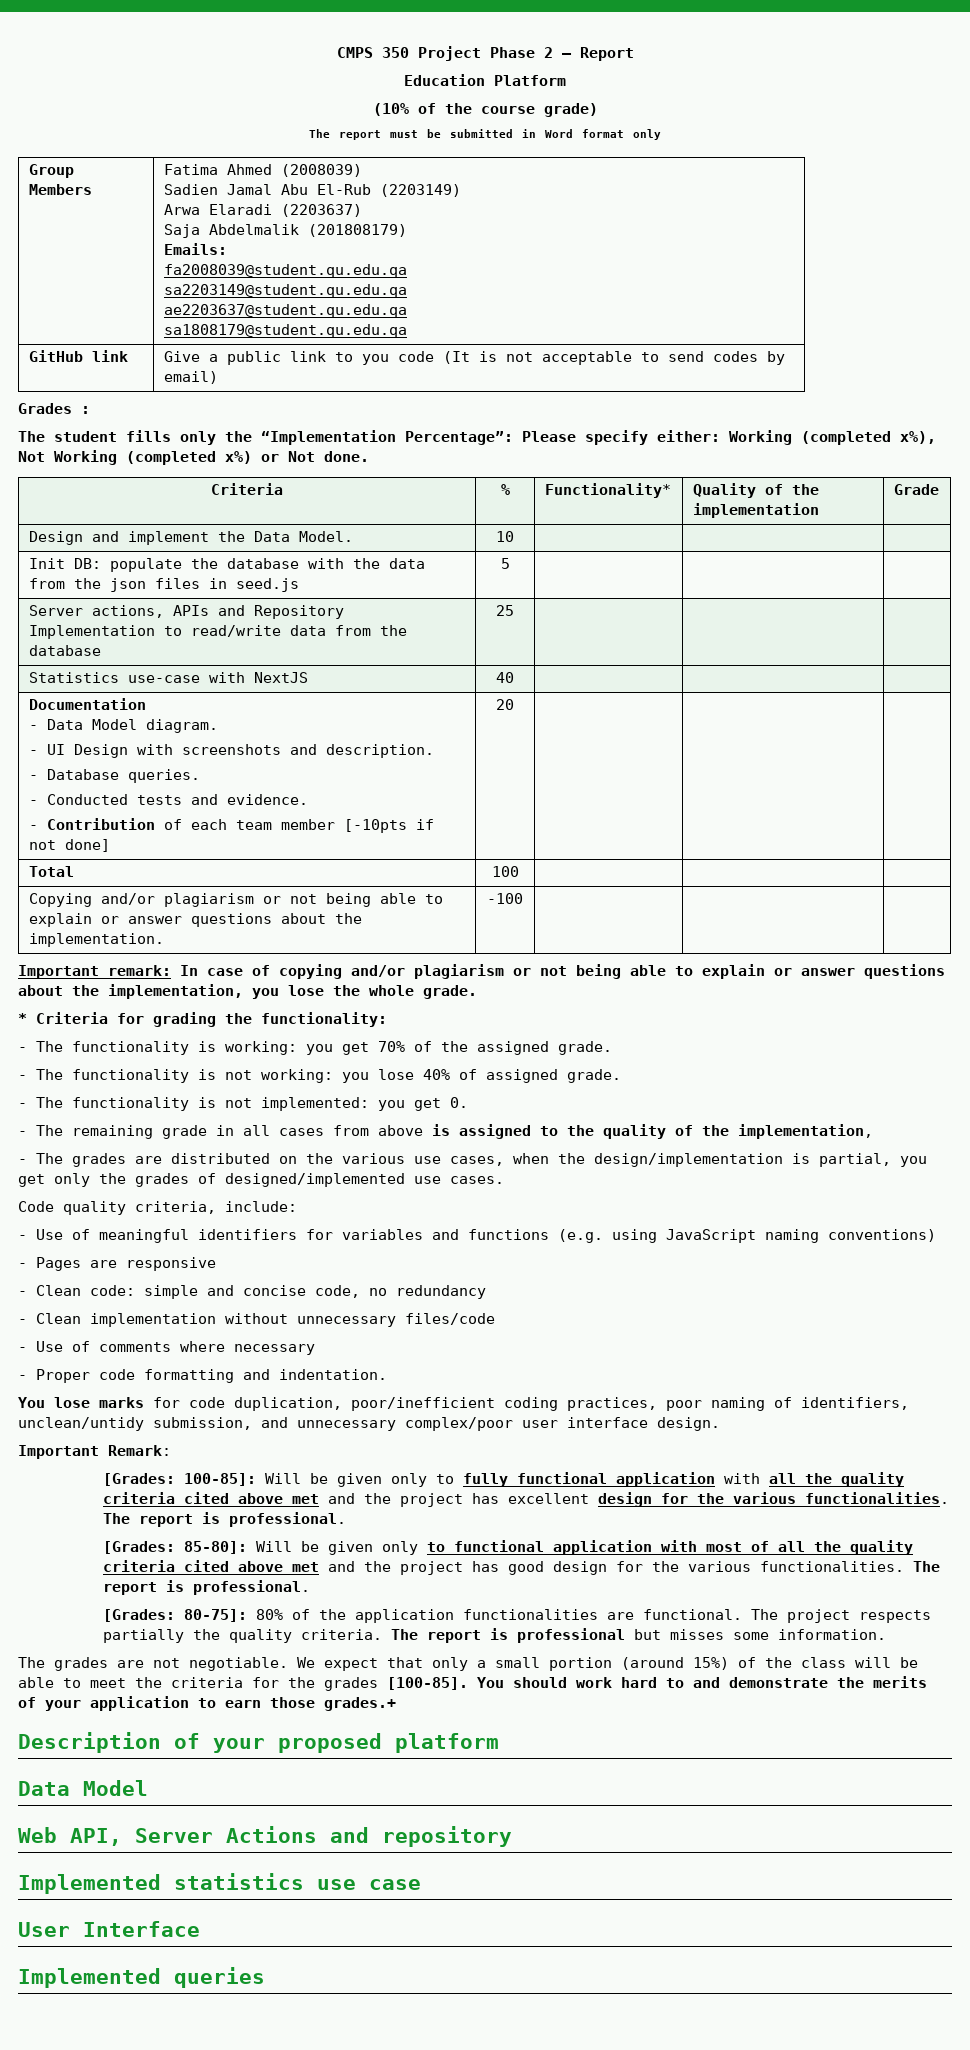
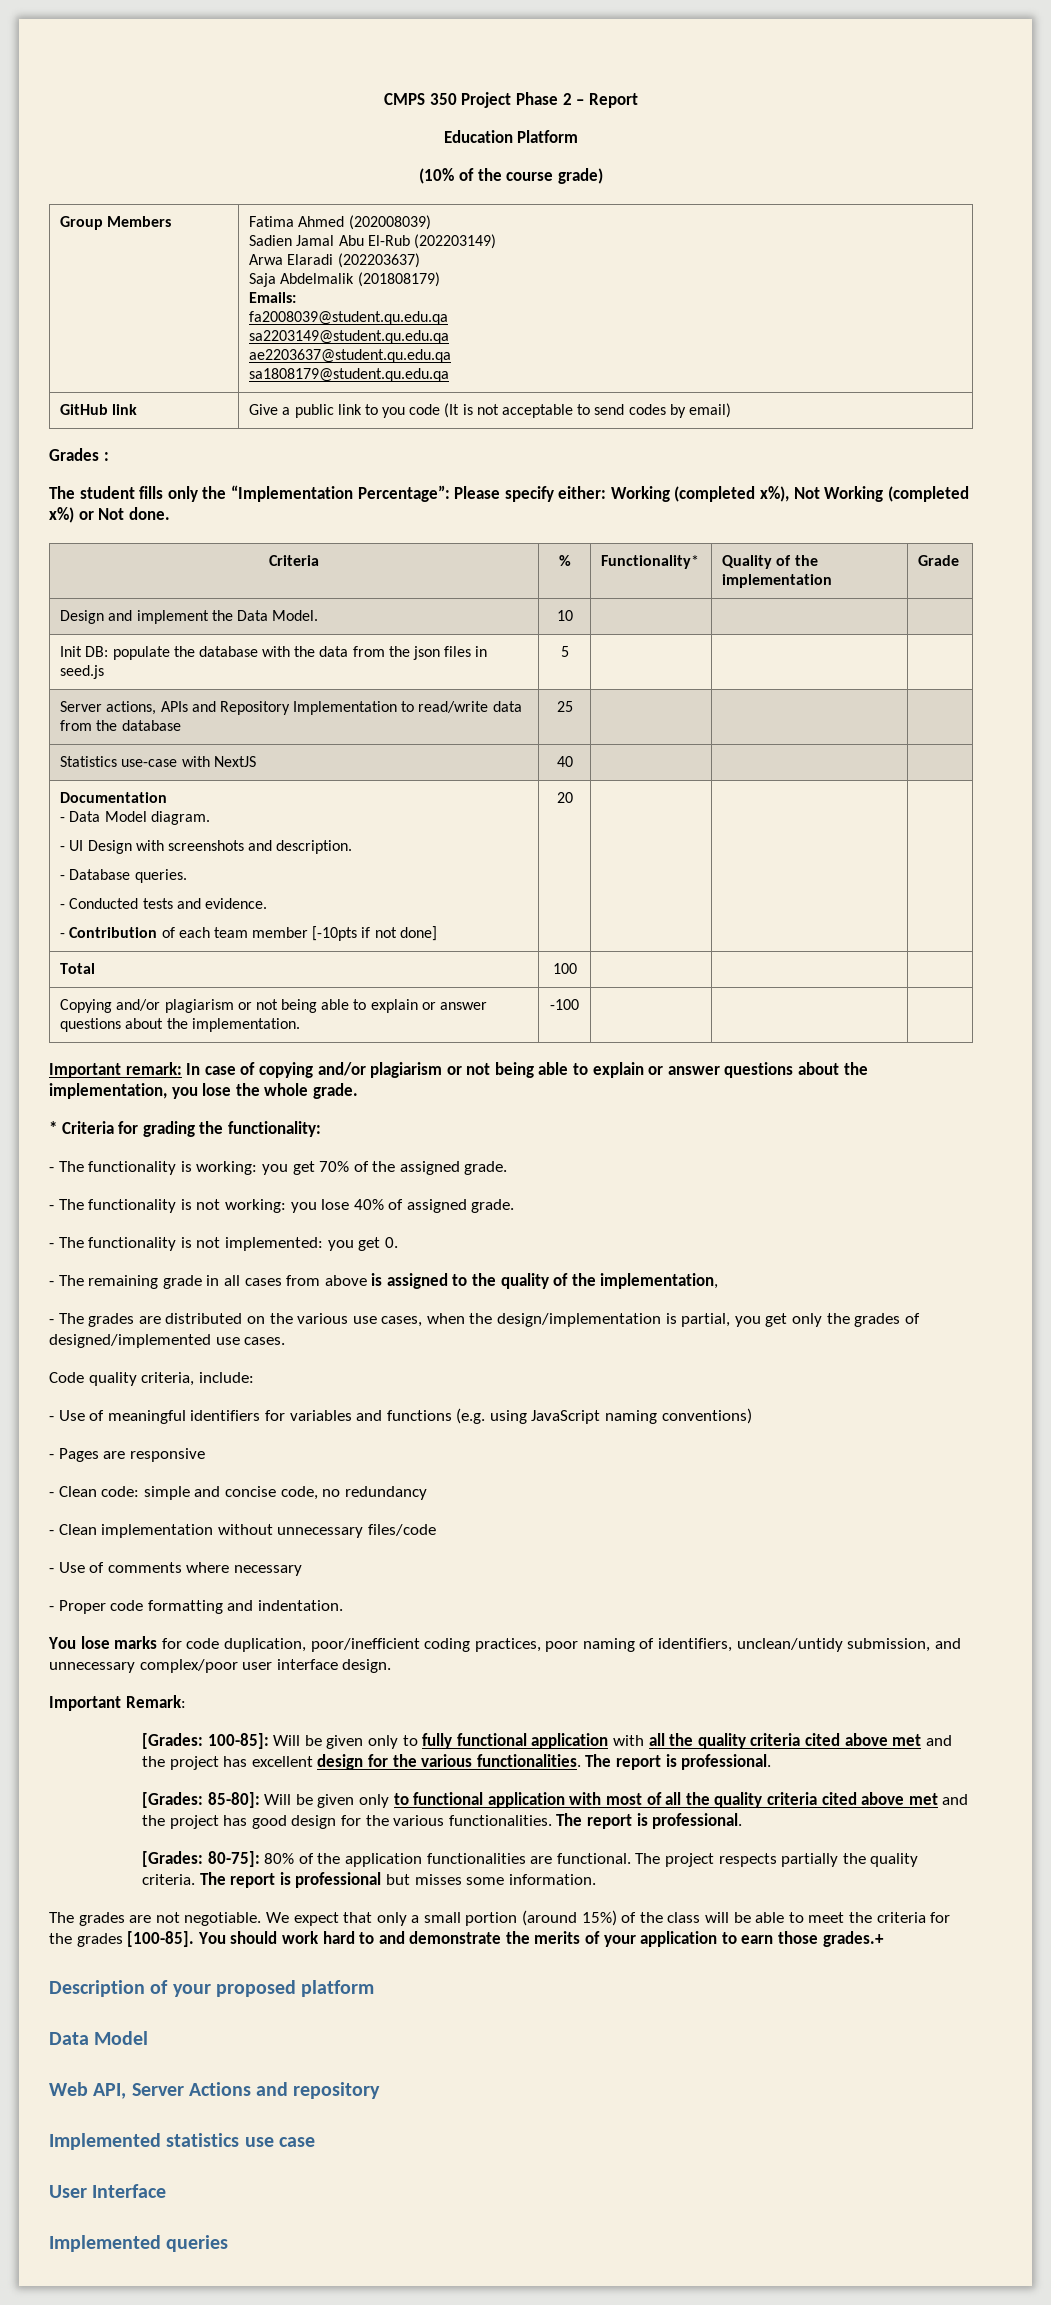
[309,129,661,140] // The report must be submitted in Word format only -> (603, 176) none
[280,164,362,177] (2008039) -> [348,215,431,230] (202008039)
[379,184,461,197] (2203149) -> [413,234,496,249] (202203149)
[280,204,362,217] (2203637) -> [337,253,420,268] (202203637)

